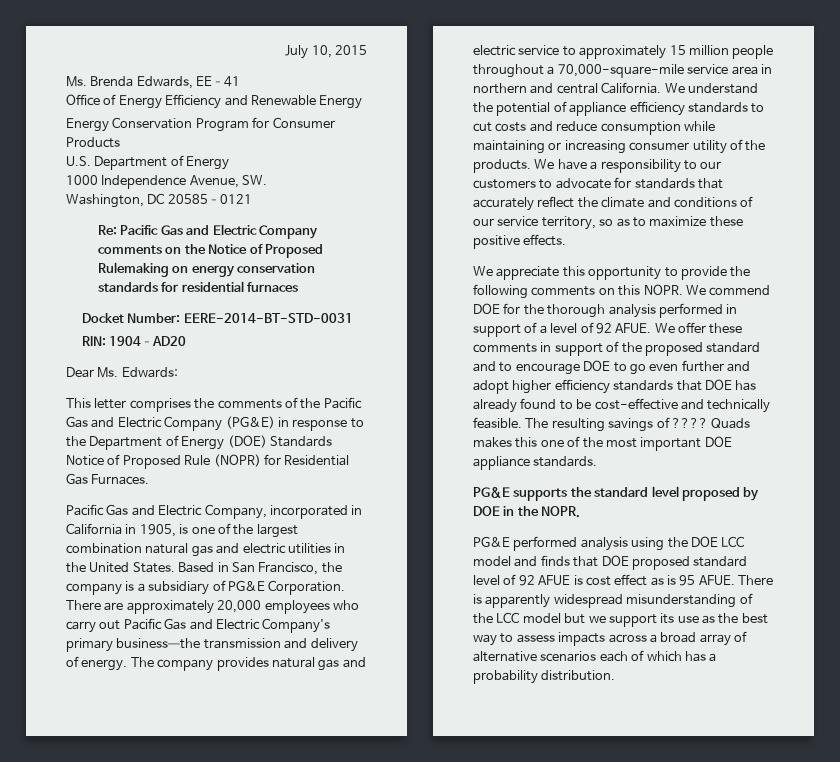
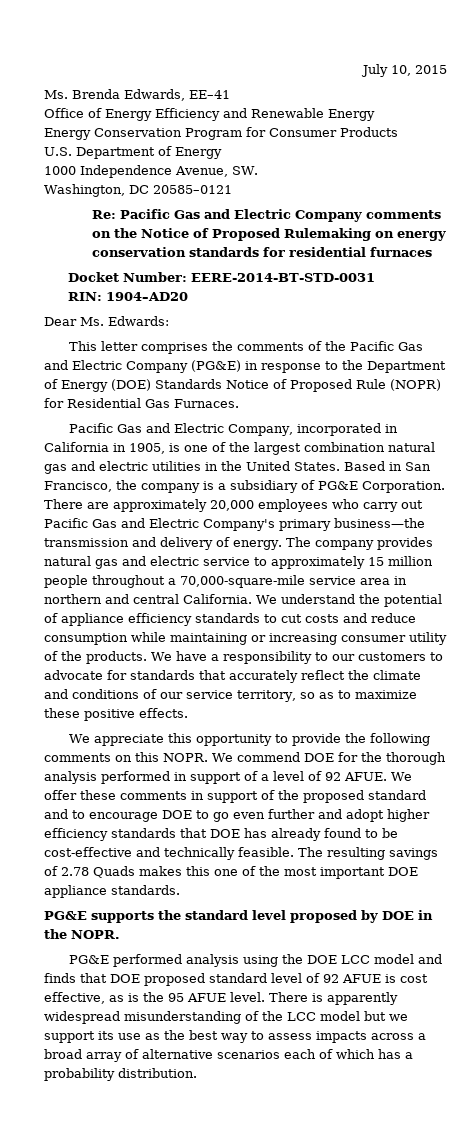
[671,418,708,428] ???? -> [61,867,89,876] 2.78
[614,574,648,586] effect -> [44,992,105,1004] effective,
[679,575,735,586] 95 AFUE. -> [143,992,265,1002] the 95 AFUE level.

